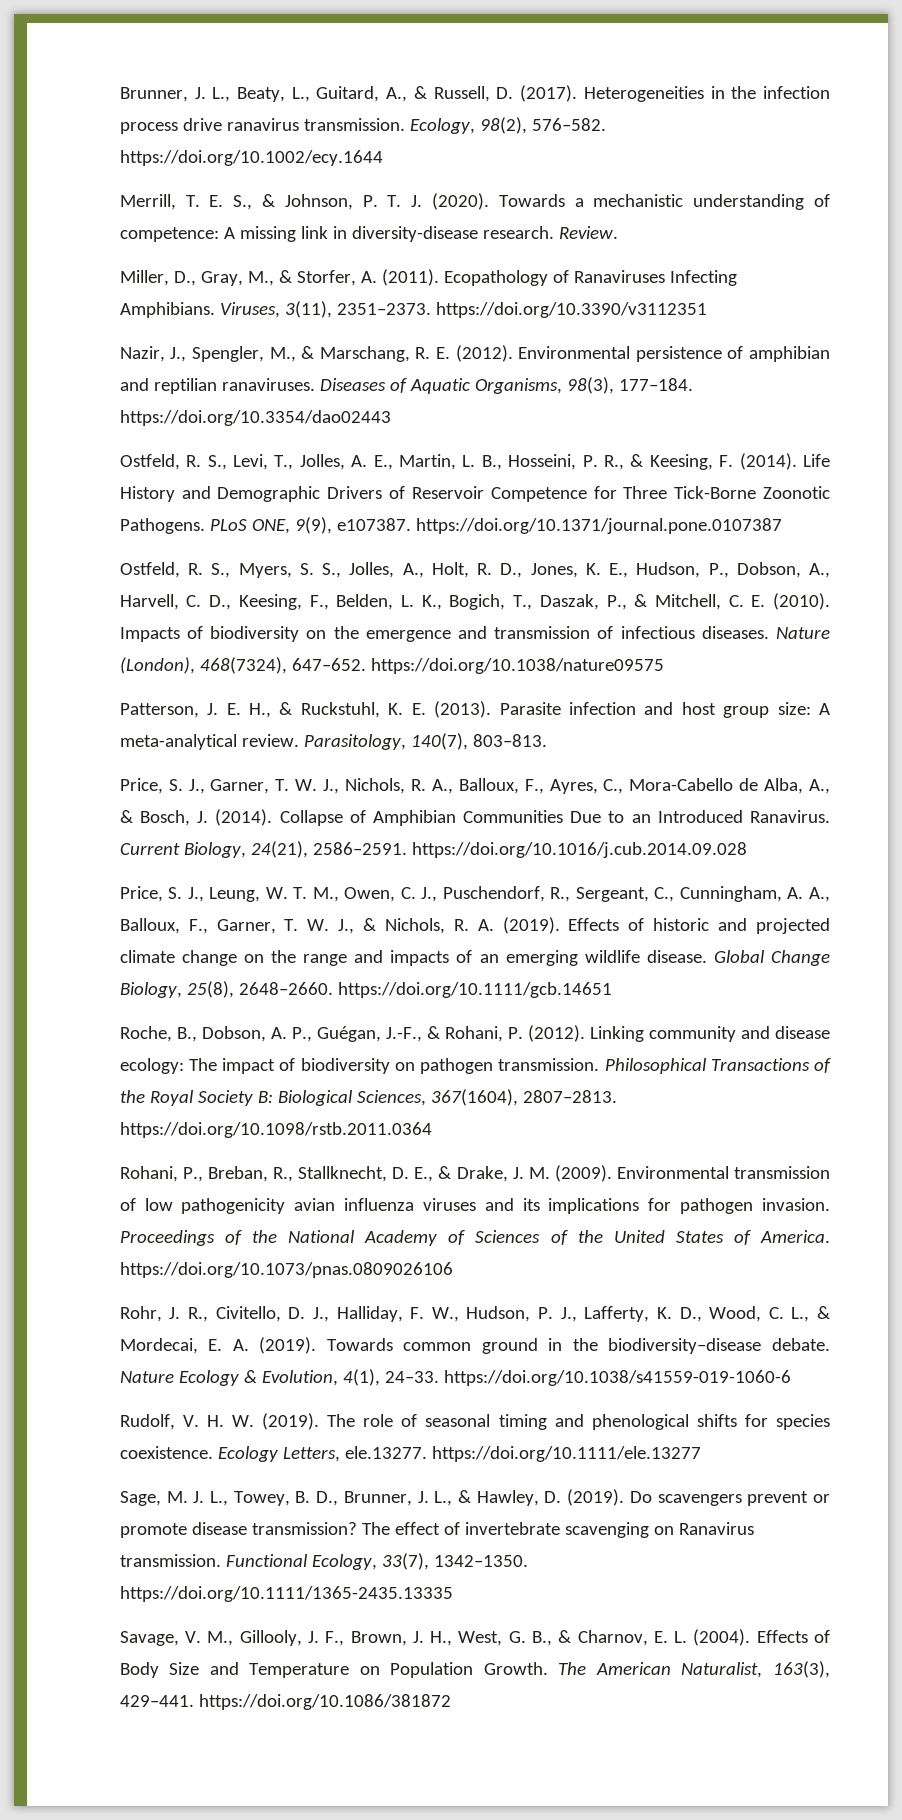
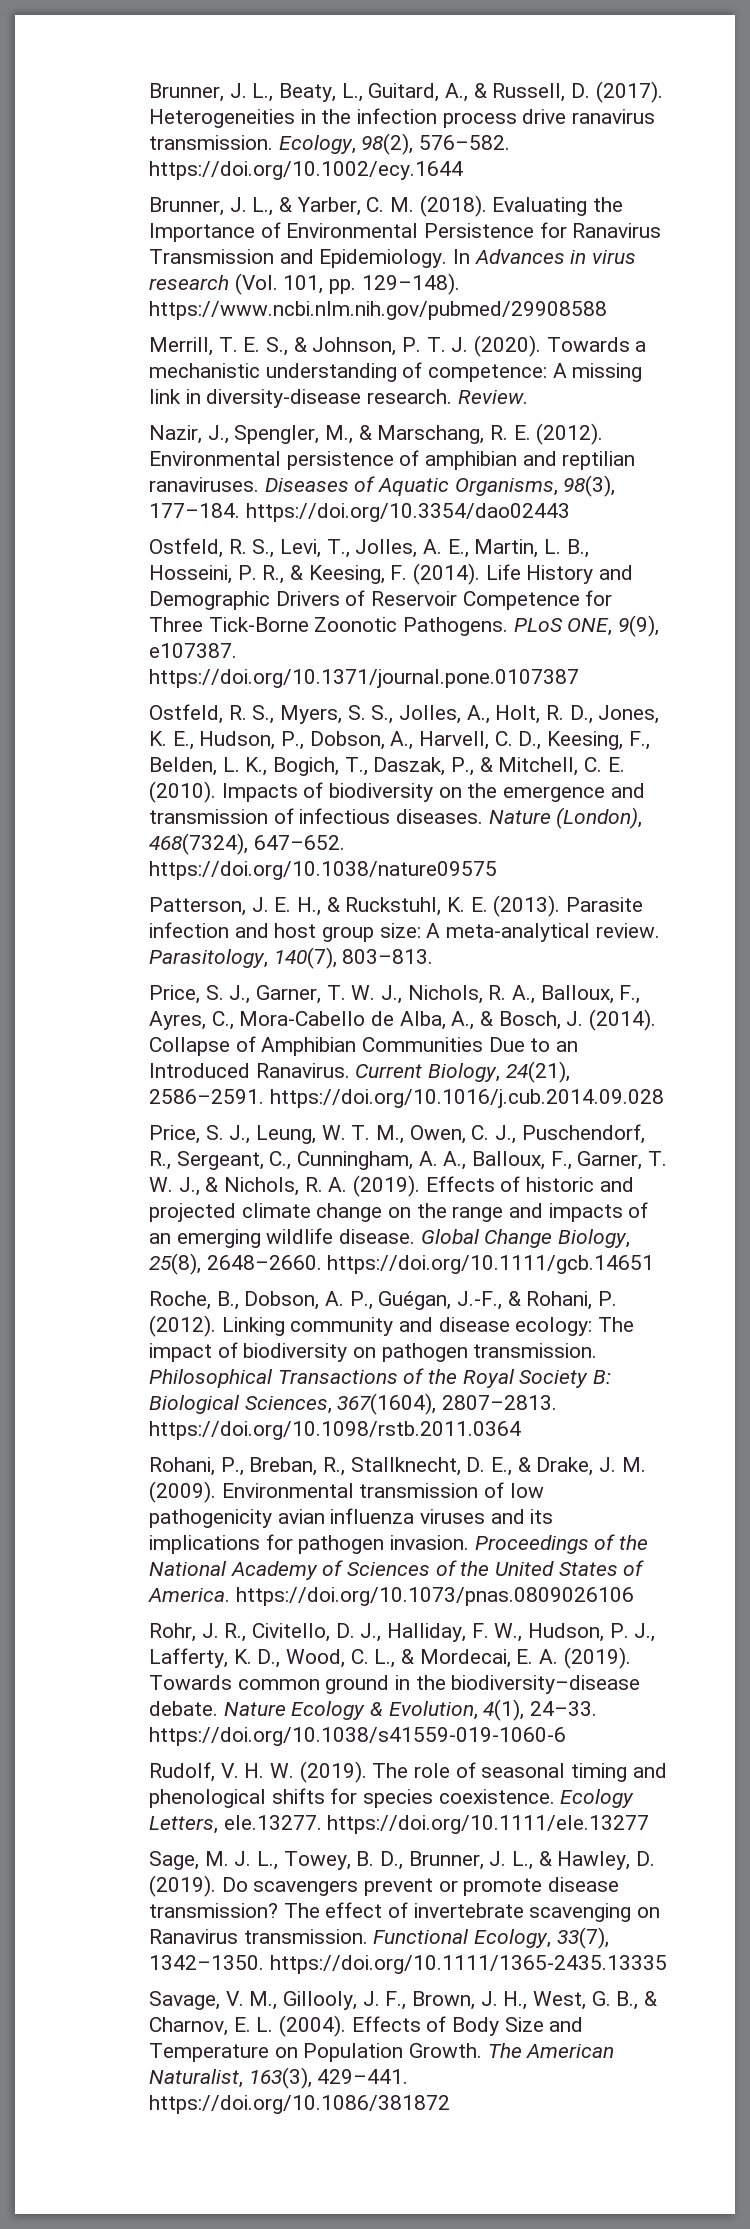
(383, 158) none -> [148,195,623,217] [148,222,662,242] [148,249,636,268] [148,273,460,295] [148,301,607,320] // Brunner, J. L., & Yarber, C. M. (2018). Evaluating the Importance of Environmental Persistence for Ranavirus Transmission and Epidemiology. In Advances in virus research (Vol. 101, pp. 129–148). https://www.ncbi.nlm.nih.gov/pubmed/29908588
[119,269,737,286] [119,301,707,318] // Miller, D., Gray, M., & Storfer, A. (2011). Ecopathology of Ranaviruses Infecting Amphibians. Viruses, 3(11), 2351–2373. https://doi.org/10.3390/v3112351 -> (528, 397) none

